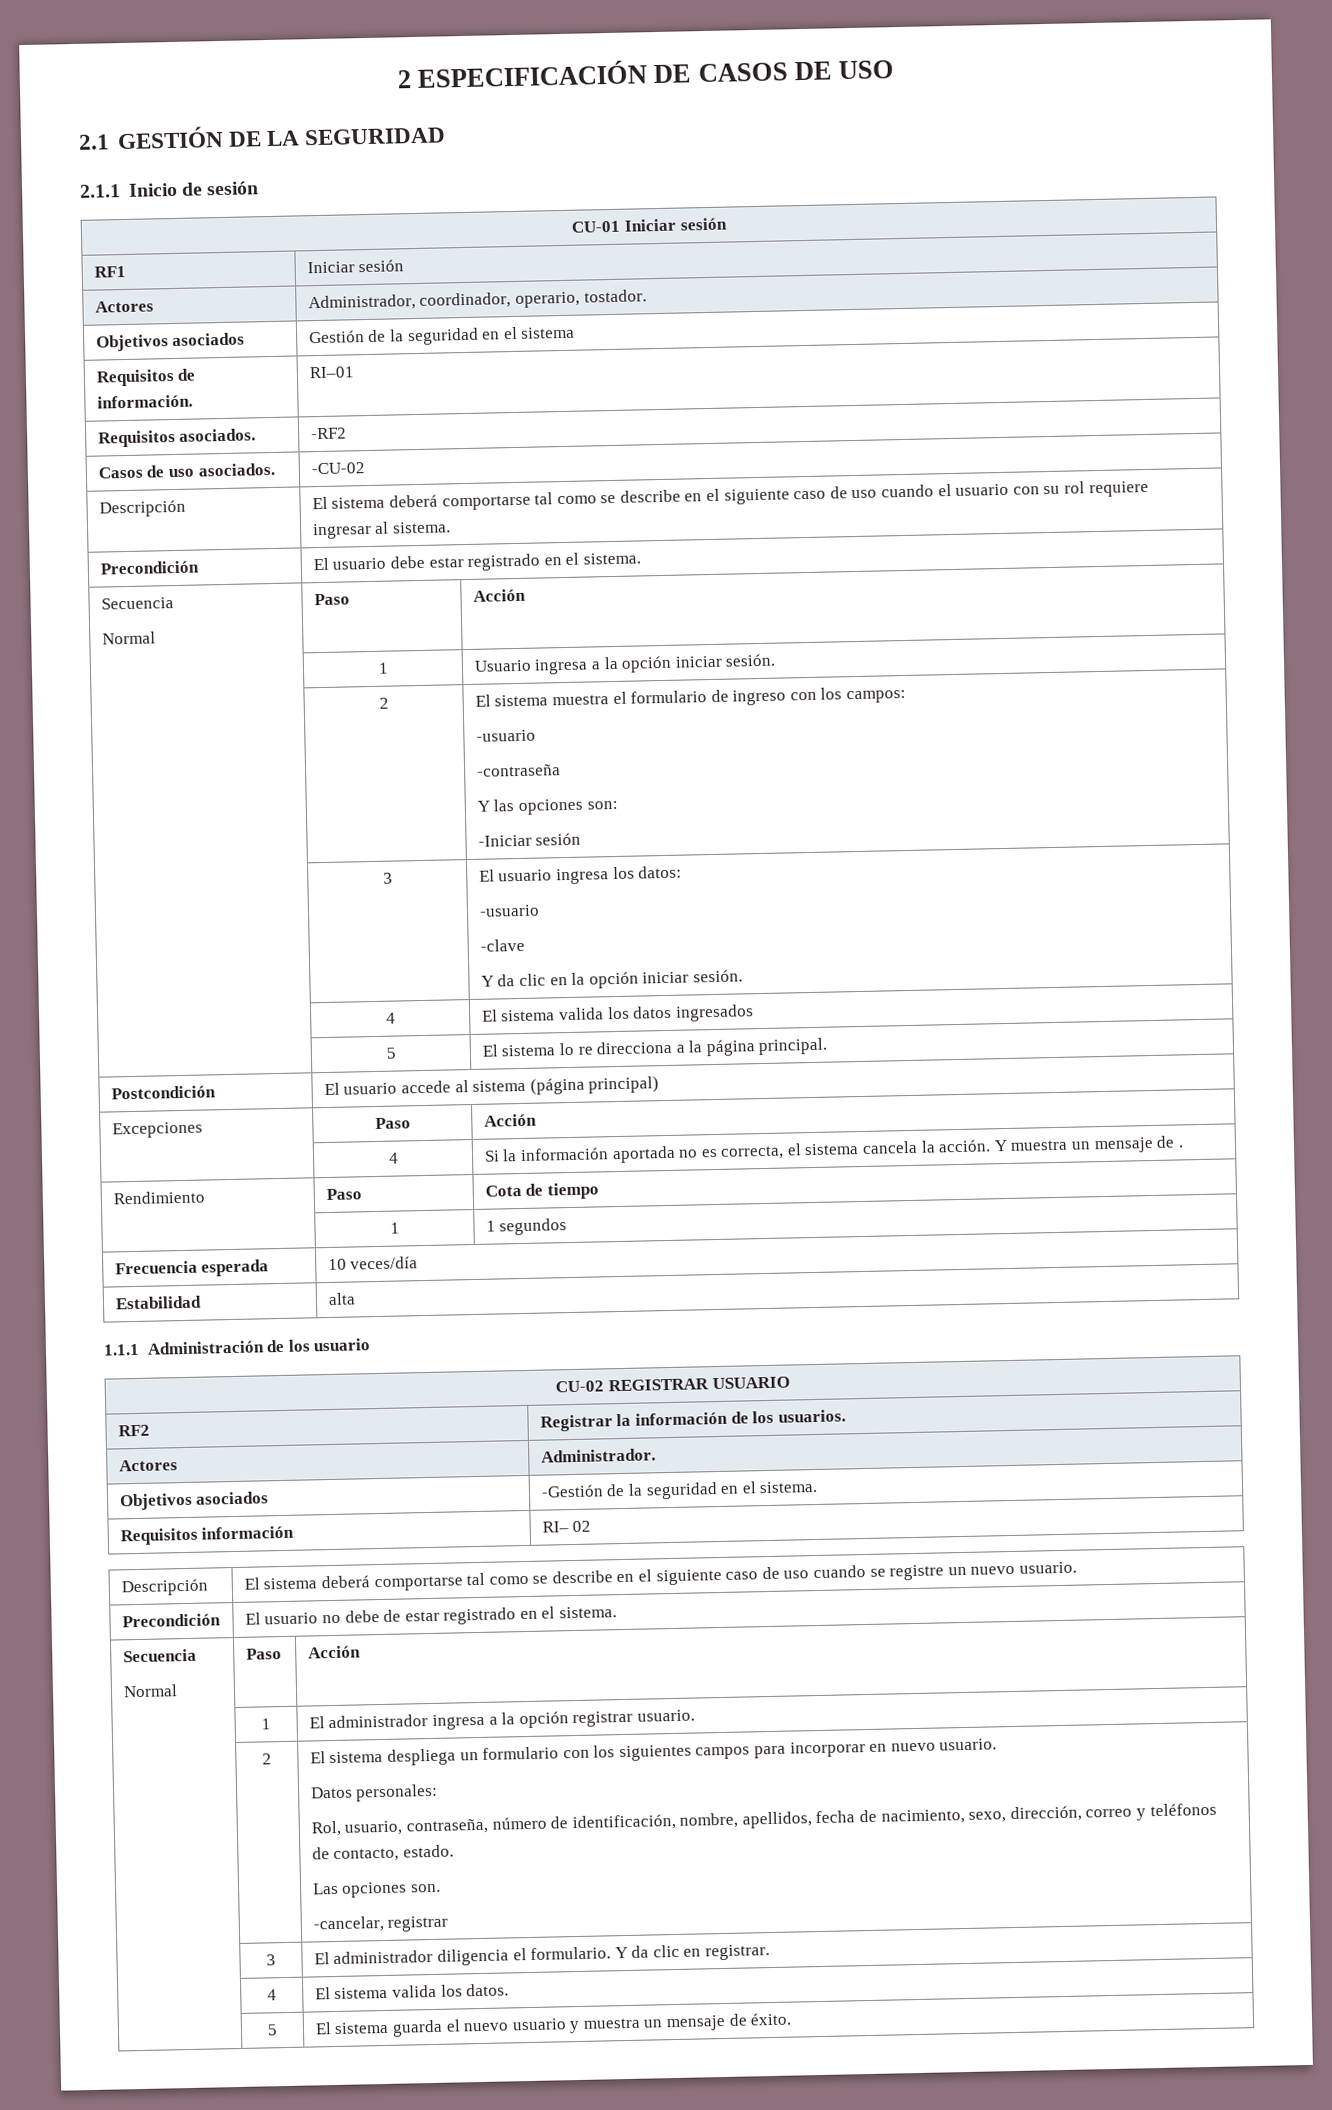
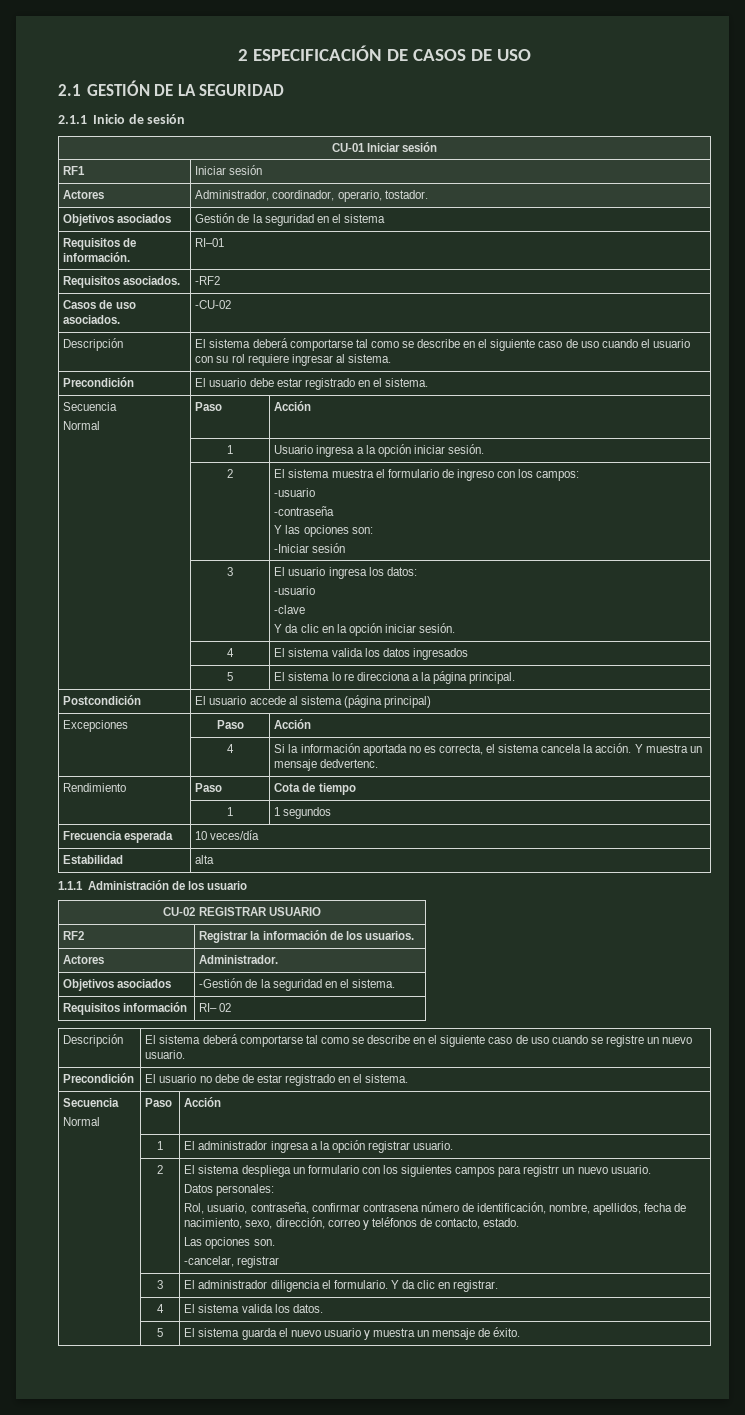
[1156,1135,1184,1148] de . -> [320,759,379,768] dedvertenc.
[789,1741,888,1758] incorporar en -> [523,1165,575,1177] registrr un
(488, 1826) none -> [311,1203,419,1212] confirmar contrasena

